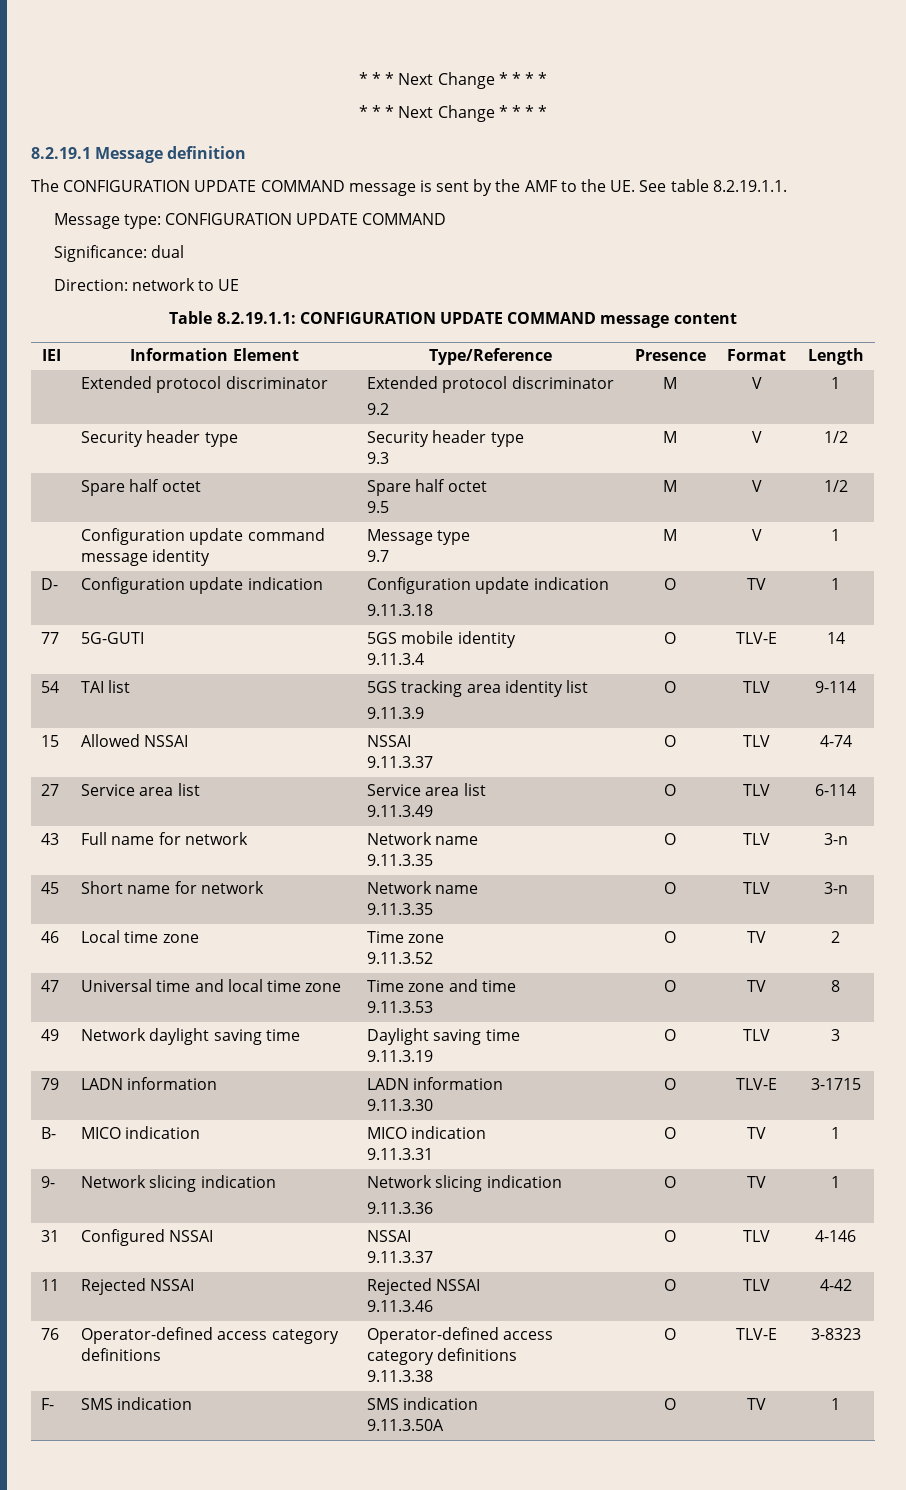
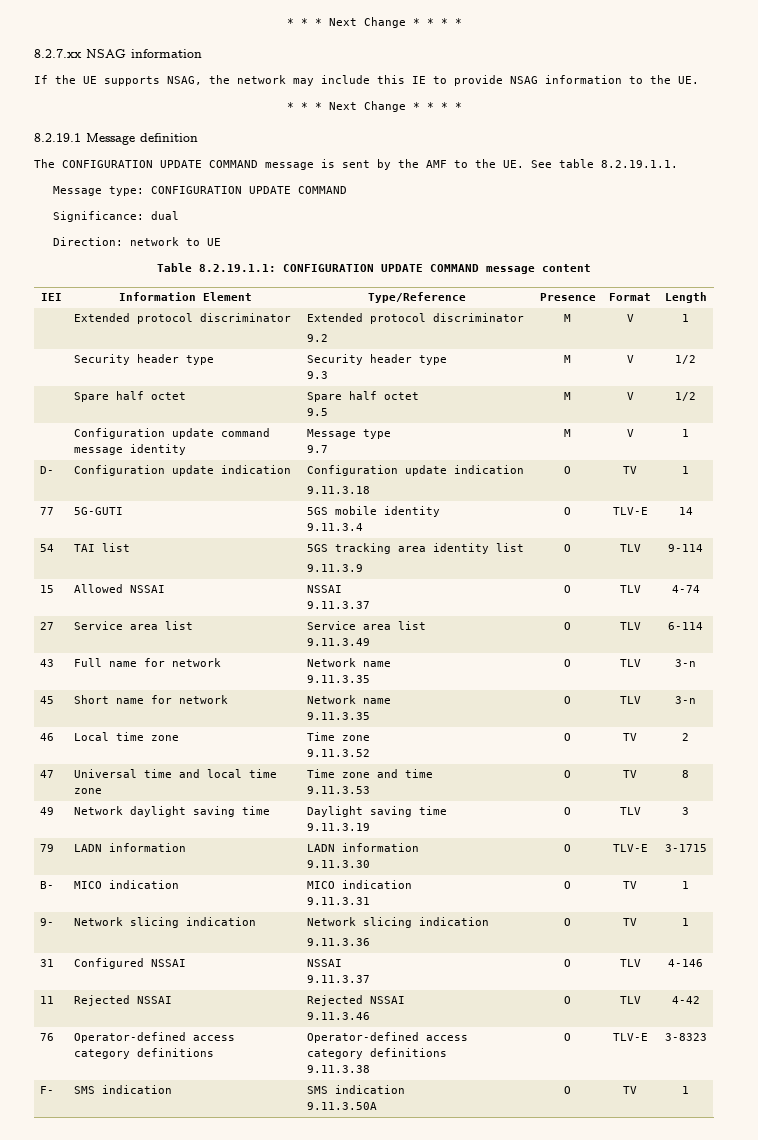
[358,72,548,89] * * * Next Change * * * * -> [286,17,462,28] [34,49,202,58] [34,75,699,86] * * * Next Change * * * * // 8.2.7.xx NSAG information // If the UE supports NSAG, the network may include this IE to provide NSAG information to the UE.

